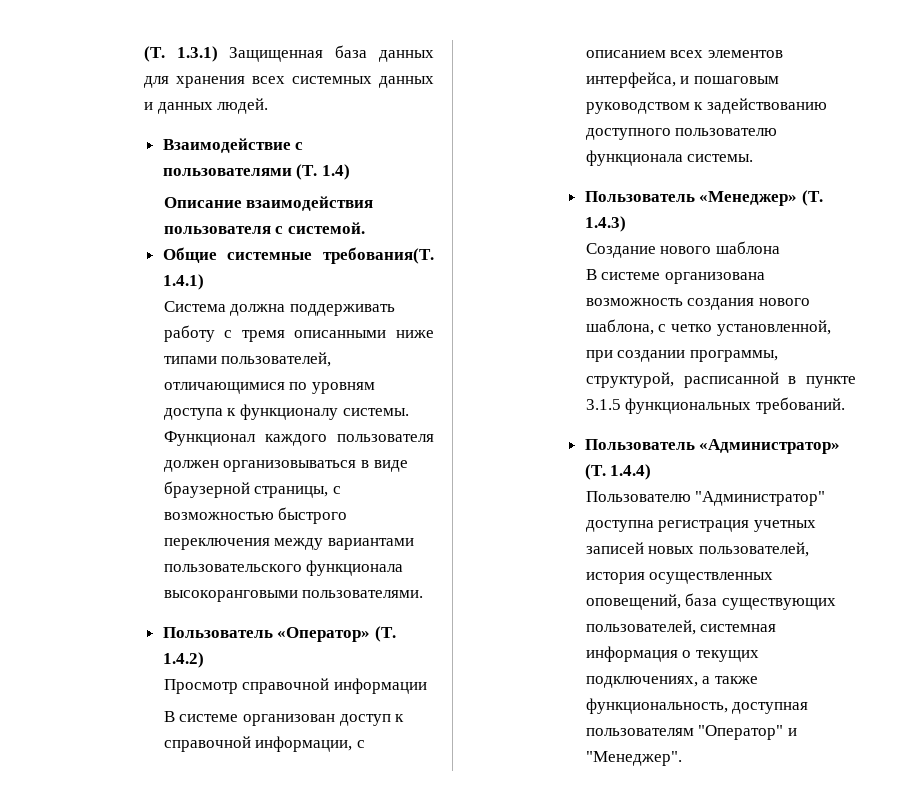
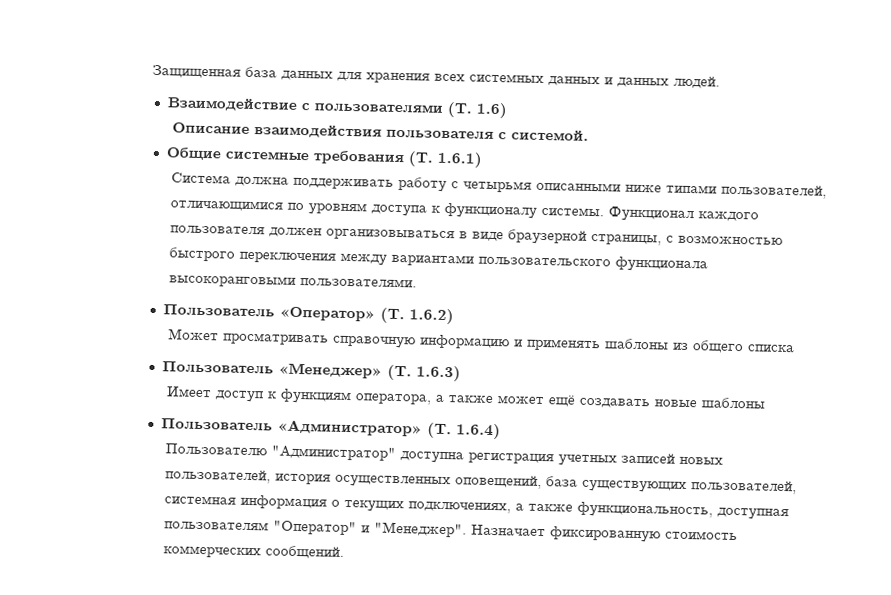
[143,46,218,62] (T. 1.3.1) -> (152, 71) none
[321,164,350,180] 1.4) -> [476,102,509,119] 1.6)
[323,247,434,264] [162,274,204,290] требования(T. 1.4.1) -> [313,150,483,168] требования (T. 1.6.1)
[241,330,285,342] тремя -> [463,180,533,193] четырьмя
[162,652,204,668] [163,678,427,694] [163,711,405,726] [163,736,365,752] [585,50,783,58] [585,72,779,88] [585,98,827,114] [585,128,778,140] [585,150,754,166] [584,190,823,206] [584,216,626,232] [585,241,780,258] [585,269,765,284] [585,298,810,310] [585,319,831,336] [585,350,778,362] [585,372,856,388] [585,397,845,414] 1.4.2) // Просмотр справочной информации // В системе организован доступ к справочной информации, с описанием всех элементов интерфейса, и пошаговым руководством к задействованию доступного пользователю функционала системы. // Пользователь «Менеджер» (T. 1.4.3) // Создание нового шаблона // В системе организована возможность создания нового шаблона, с четко установленной, при создании программы, структурой, расписанной в пункте 3.1.5 функциональных требований. -> [409,308,455,325] [168,328,796,354] [162,361,462,382] [166,386,766,409] 1.6.2) // Может просматривать справочную информацию и применять шаблоны из общего списка // Пользователь «Менеджер» (T. 1.6.3) // Имеет доступ к функциям оператора, а также может ещё создавать новые шаблоны
[610,464,652,480] 1.4.4) -> [456,423,502,440] 1.6.4)
(682, 758) none -> [471,524,739,543] [163,545,345,559] Назначает фиксированную стоимость коммерческих сообщений.

